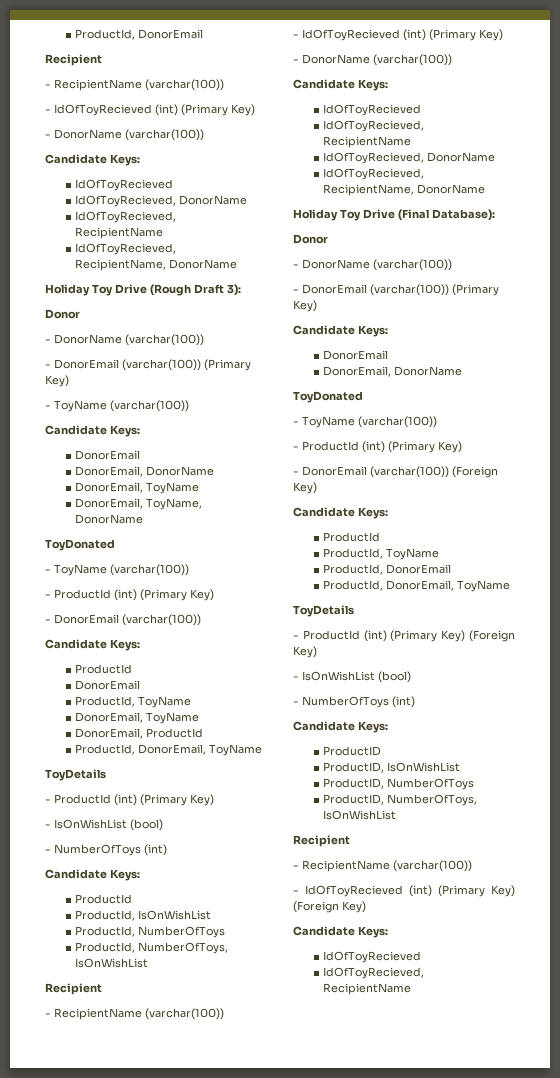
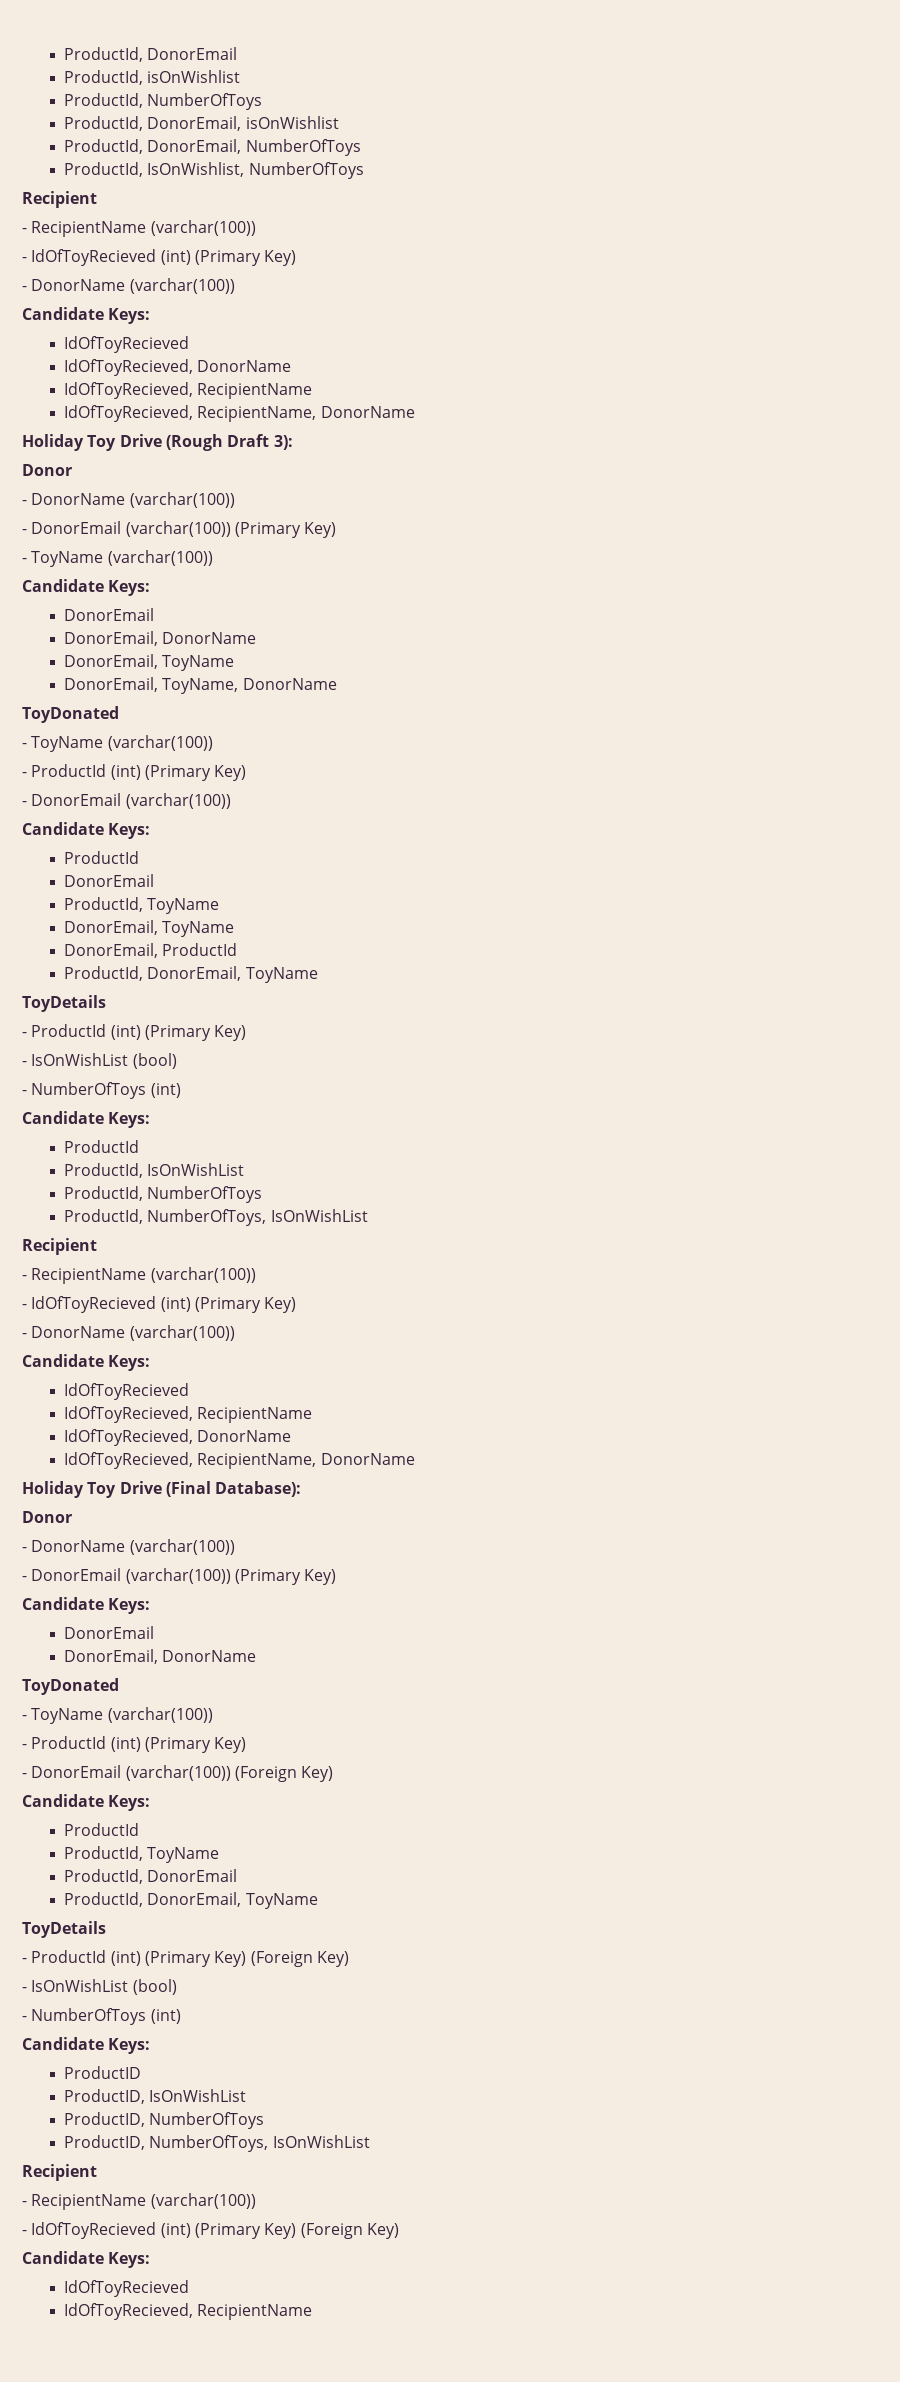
[75,29,204,40] ProductId, DonorEmail -> [64,47,238,62] [64,70,241,85] [64,93,263,110] [64,116,339,131] [64,139,361,156] [64,162,364,179] ProductId, DonorEmail // ProductId, isOnWishlist // ProductId, NumberOfToys // ProductId, DonorEmail, isOnWishlist // ProductId, DonorEmail, NumberOfToys // ProductId, IsOnWishlist, NumberOfToys

